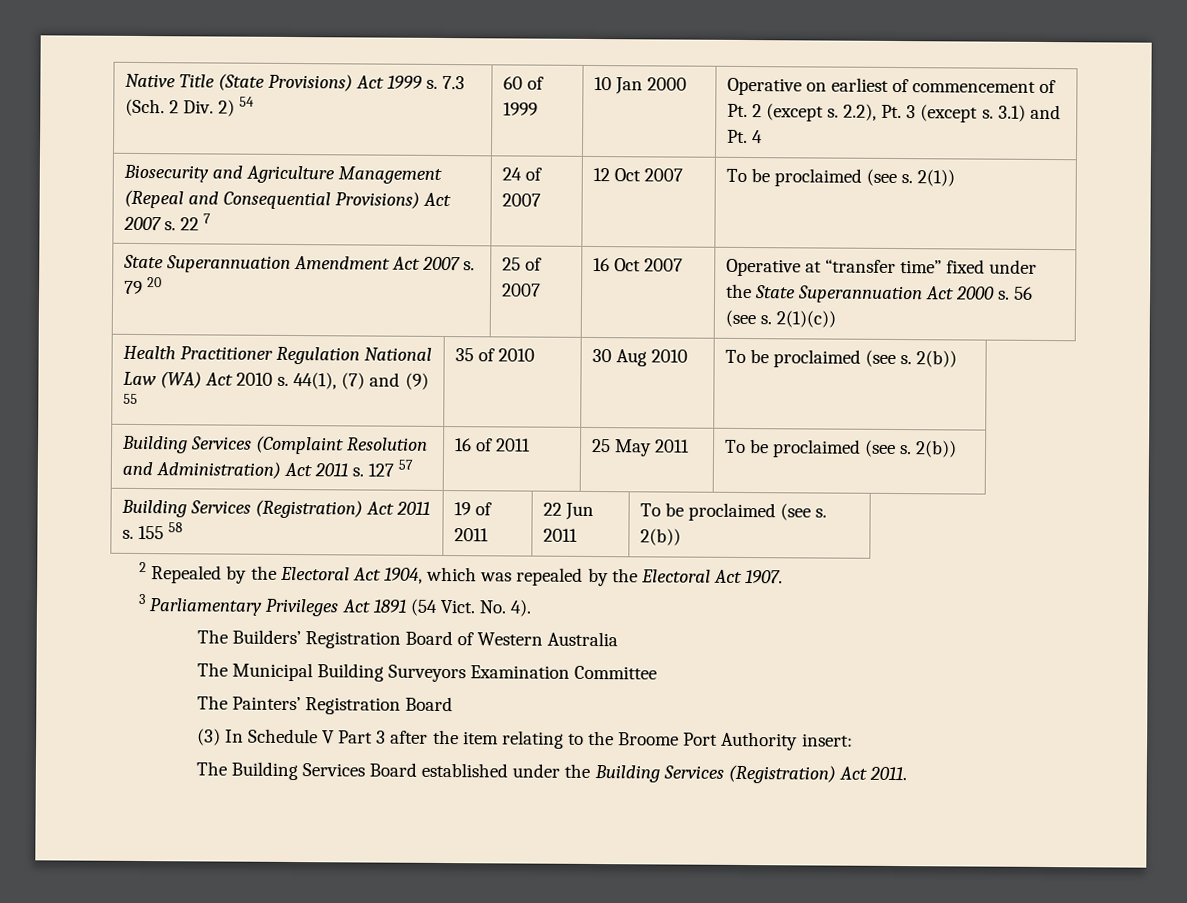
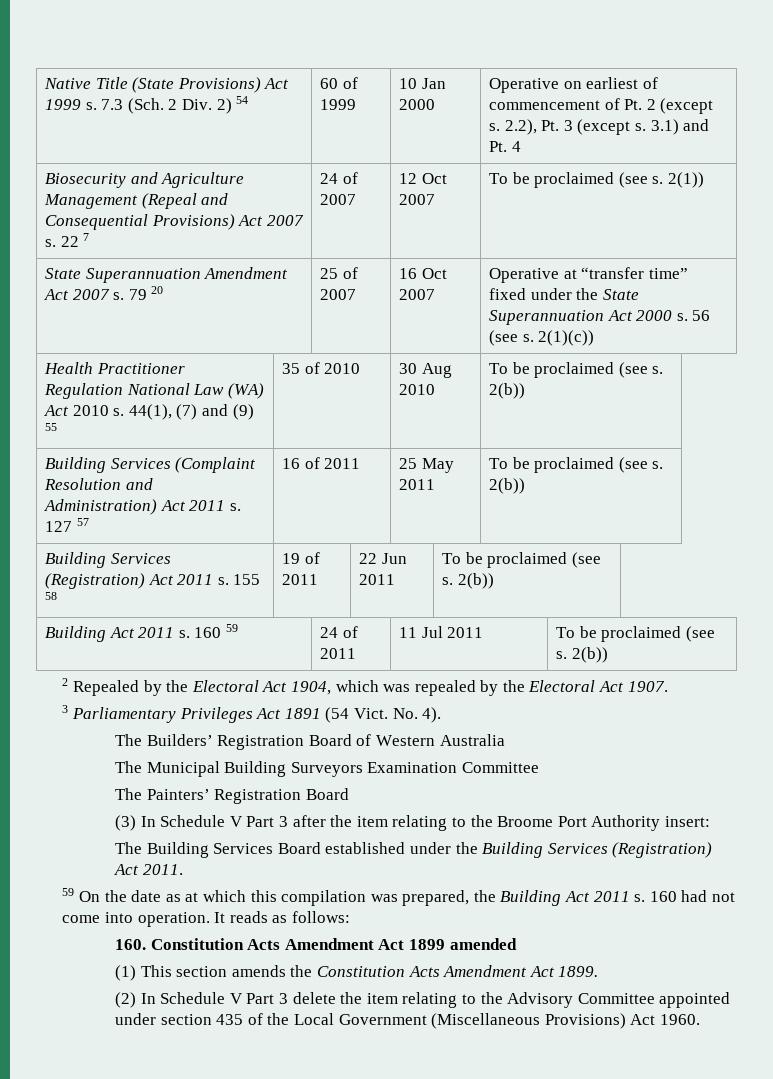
(681, 537) none -> [44,624,238,642] [319,626,358,638] [319,648,356,659] [398,626,484,638] [555,626,715,642] [555,647,608,663] // Building Act 2011 s. 160 59 | 24 of 2011 | 11 Jul 2011 | To be proclaimed (see s. 2(b))
(908, 773) none -> [62,888,735,906] [62,911,350,927] [115,938,517,950] [115,965,599,981] [115,992,731,1008] [115,1013,700,1029] // 59 On the date as at which this compilation was prepared, the Building Act 2011 s. 160 had not come into operation. It reads as follows: // 160. Constitution Acts Amendment Act 1899 amended // (1) This section amends the Constitution Acts Amendment Act 1899. // (2) In Schedule V Part 3 delete the item relating to the Advisory Committee appointed under section 435 of the Local Government (Miscellaneous Provisions) Act 1960.

